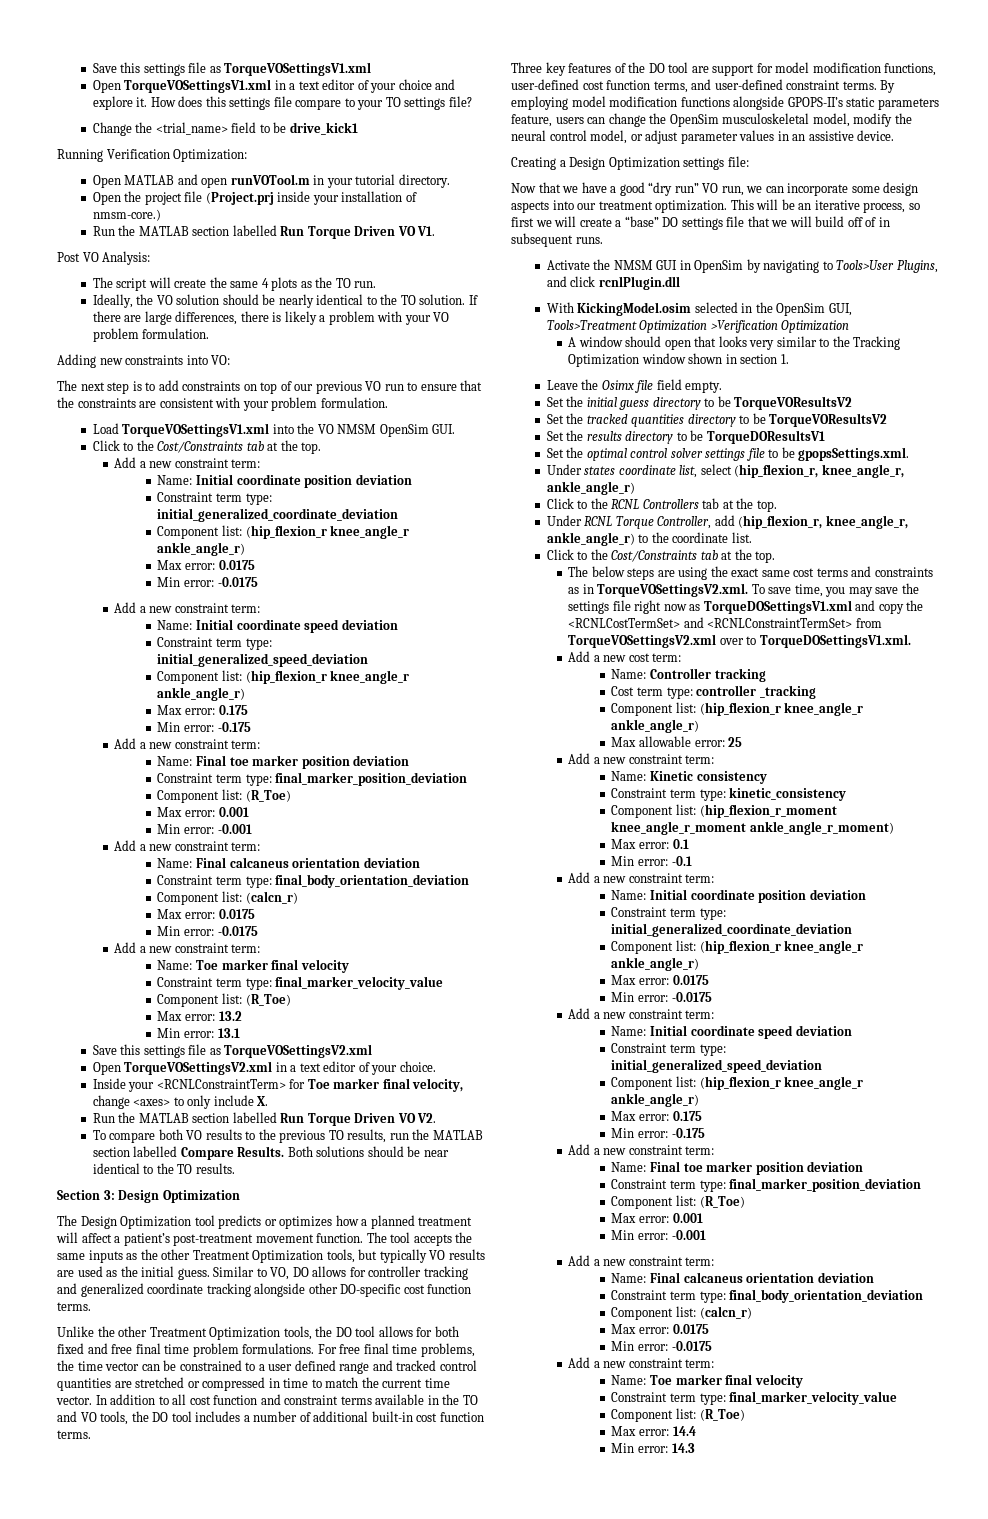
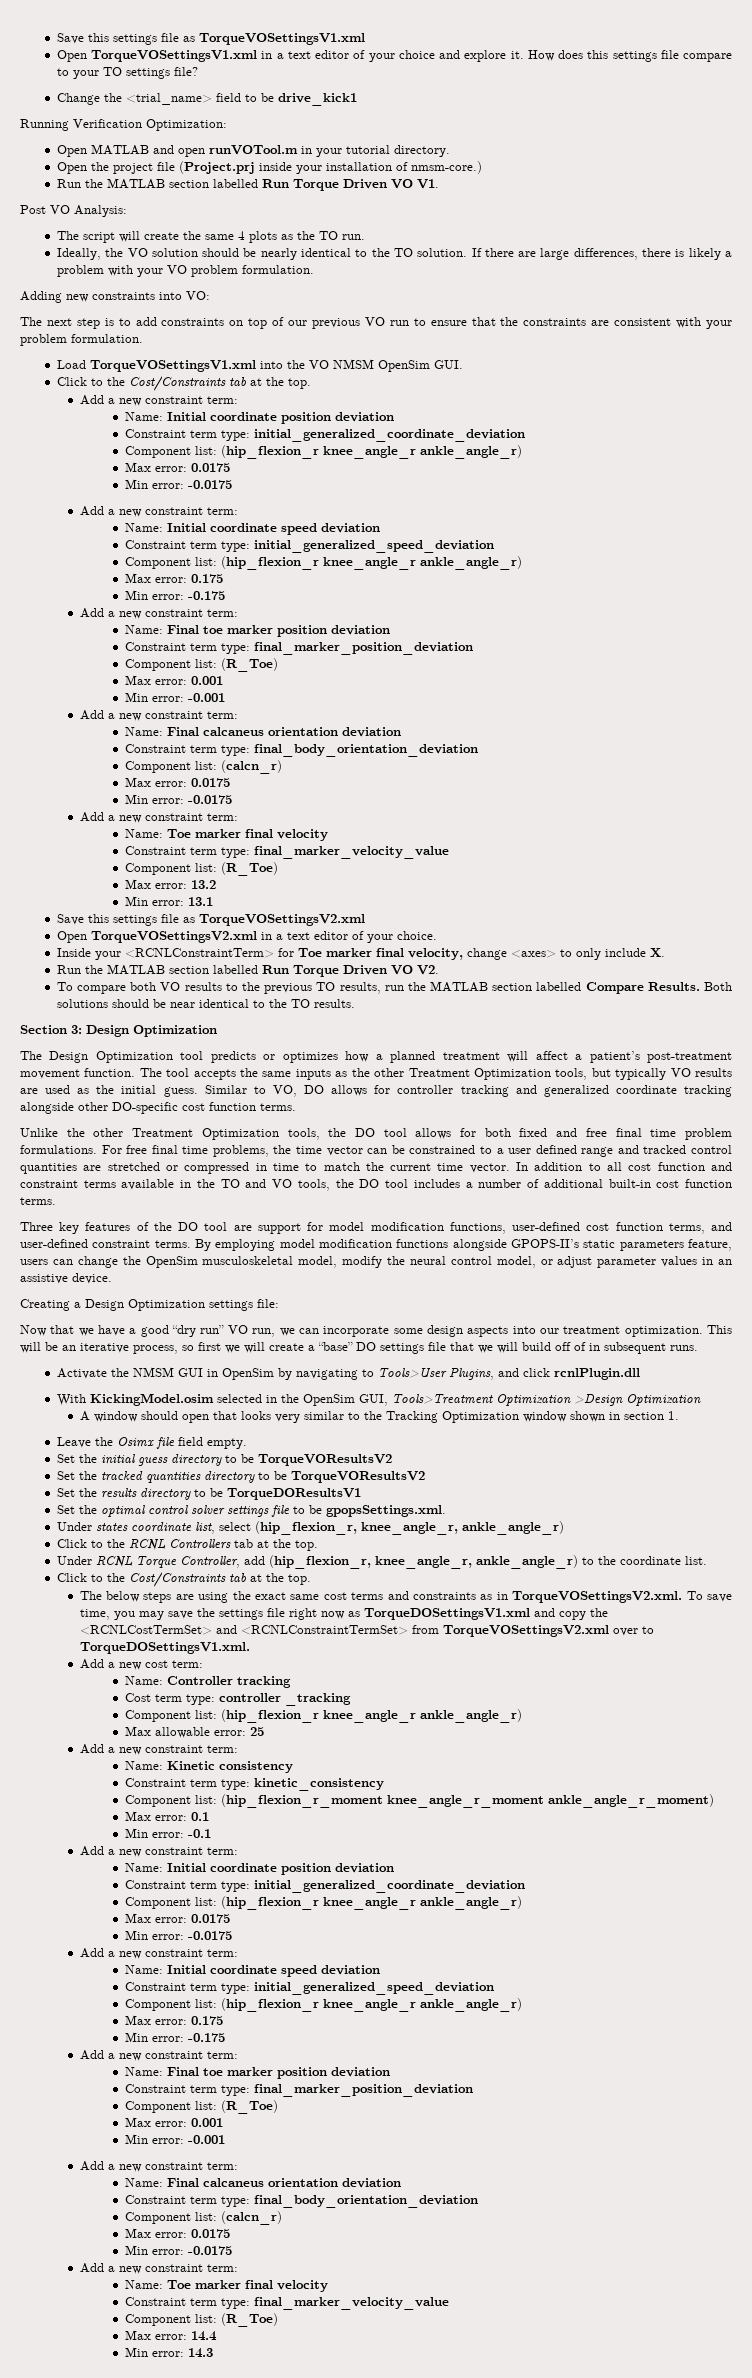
[710,320,778,333] >Verification -> [573,1394,623,1406] >Design

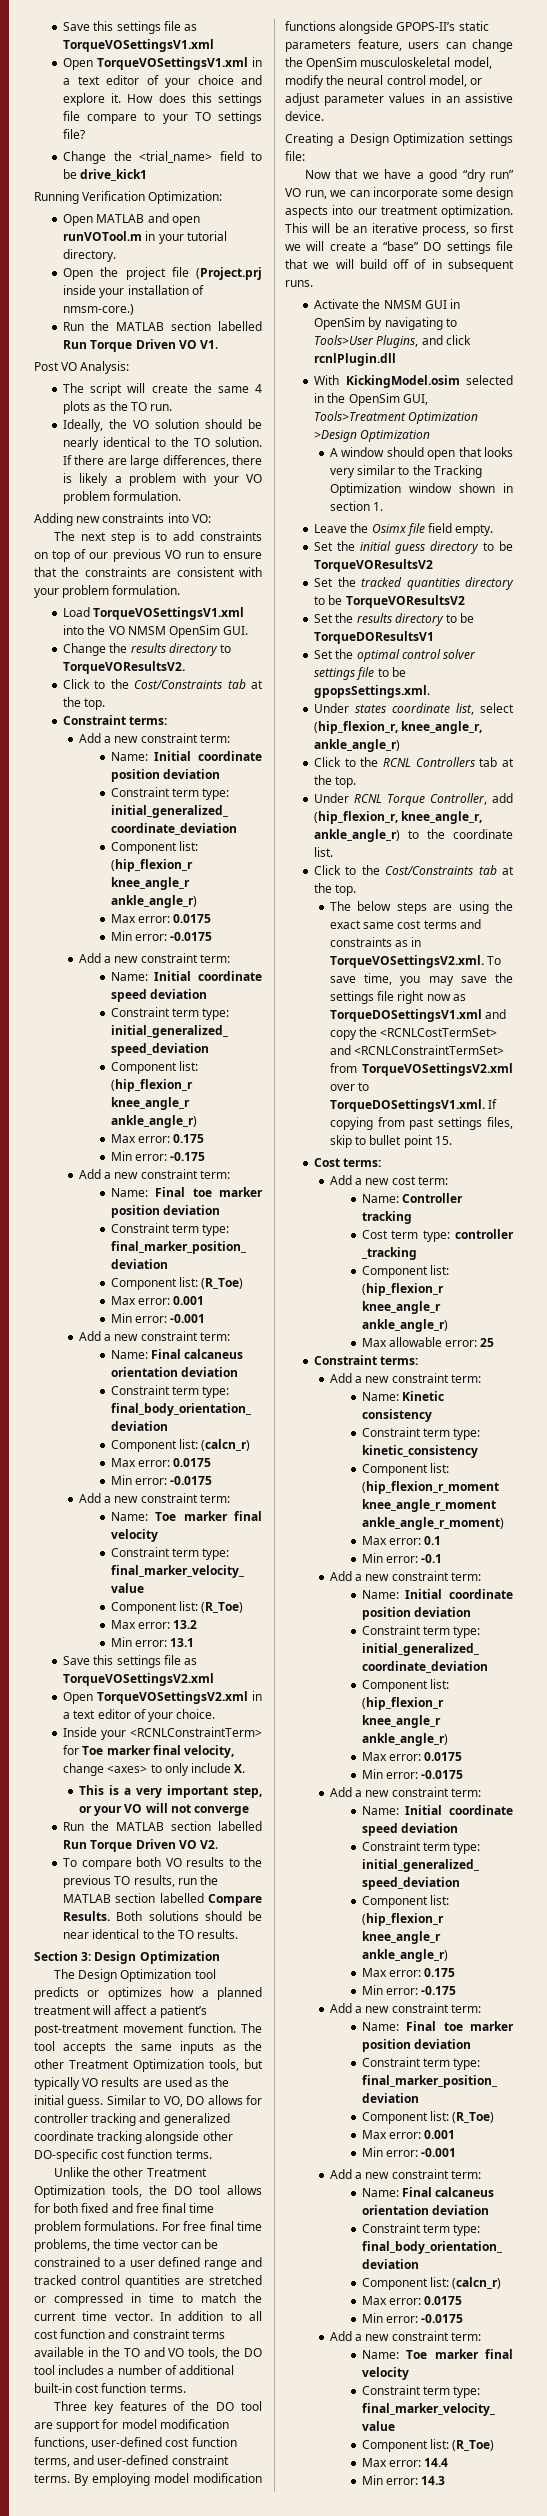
[56,376,311,391] // Click to the Cost/Constraints tab at the top. -> [63,643,231,656] [63,661,186,674] [63,679,263,689] [63,697,106,710] [63,715,168,725] // Change the results directory to TorqueVOResultsV2. // Click to the Cost/Constraints tab at the top. // Constraint terms:
(665, 952) none -> [78,1785,262,1798] [78,1803,250,1816] // This is a very important step, or your VO will not converge
(250, 1648) none -> [488,1099,498,1109] [329,1117,513,1130] [329,1135,452,1148] [314,1158,382,1167] If copying from past settings files, skip to bullet point 15. // Cost terms:
(264, 1731) none -> [314,1355,419,1365] // Constraint terms:

